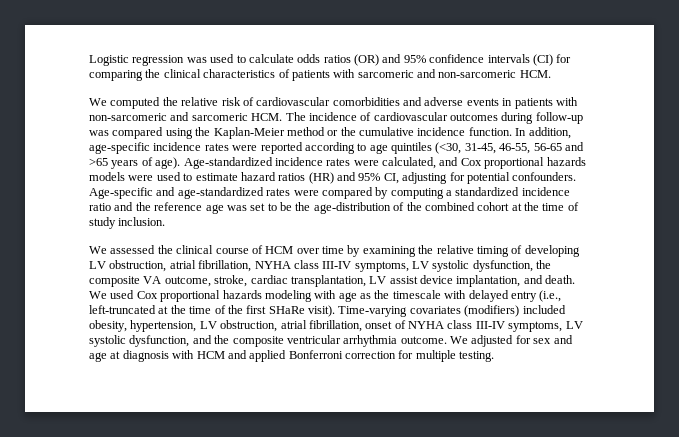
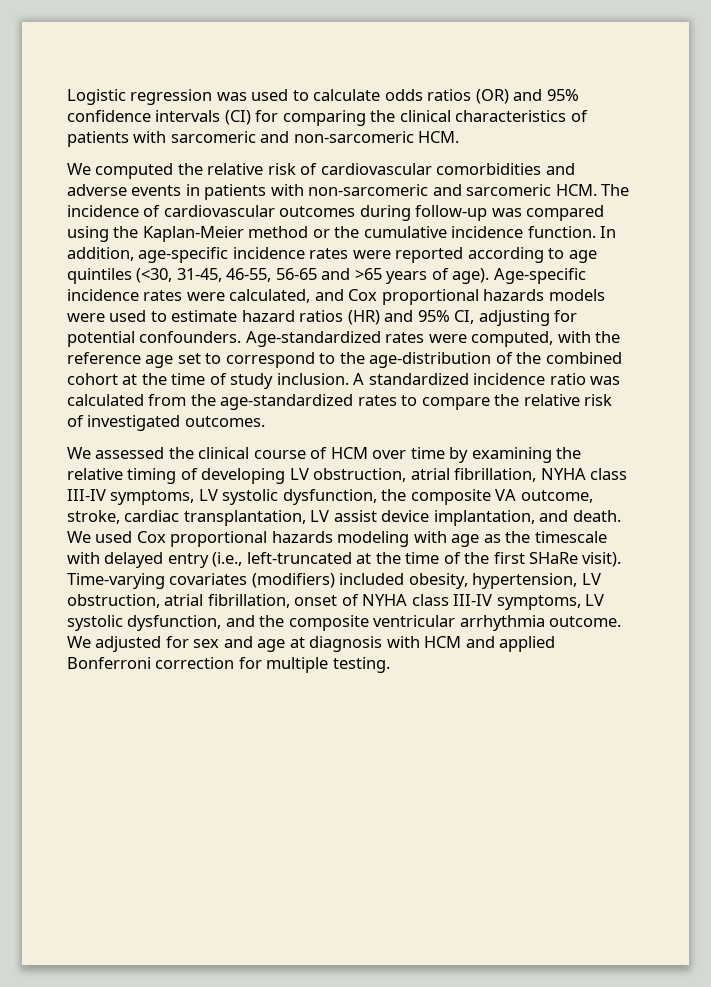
[183,157,273,169] Age-standardized -> [493,268,586,284] Age-specific
[89,187,570,199] [89,202,134,211] Age-specific and age-standardized rates were compared by computing a standardized incidence ratio and -> [245,331,591,347] Age-standardized rates were computed, with
[226,205,247,211] was -> (174, 361) none
[280,202,292,211] be -> [225,352,336,368] correspond to
(166, 221) none -> [353,373,621,385] [67,394,613,410] [67,415,265,431] A standardized incidence ratio was calculated from the age-standardized rates to compare the relative risk of investigated outcomes.

